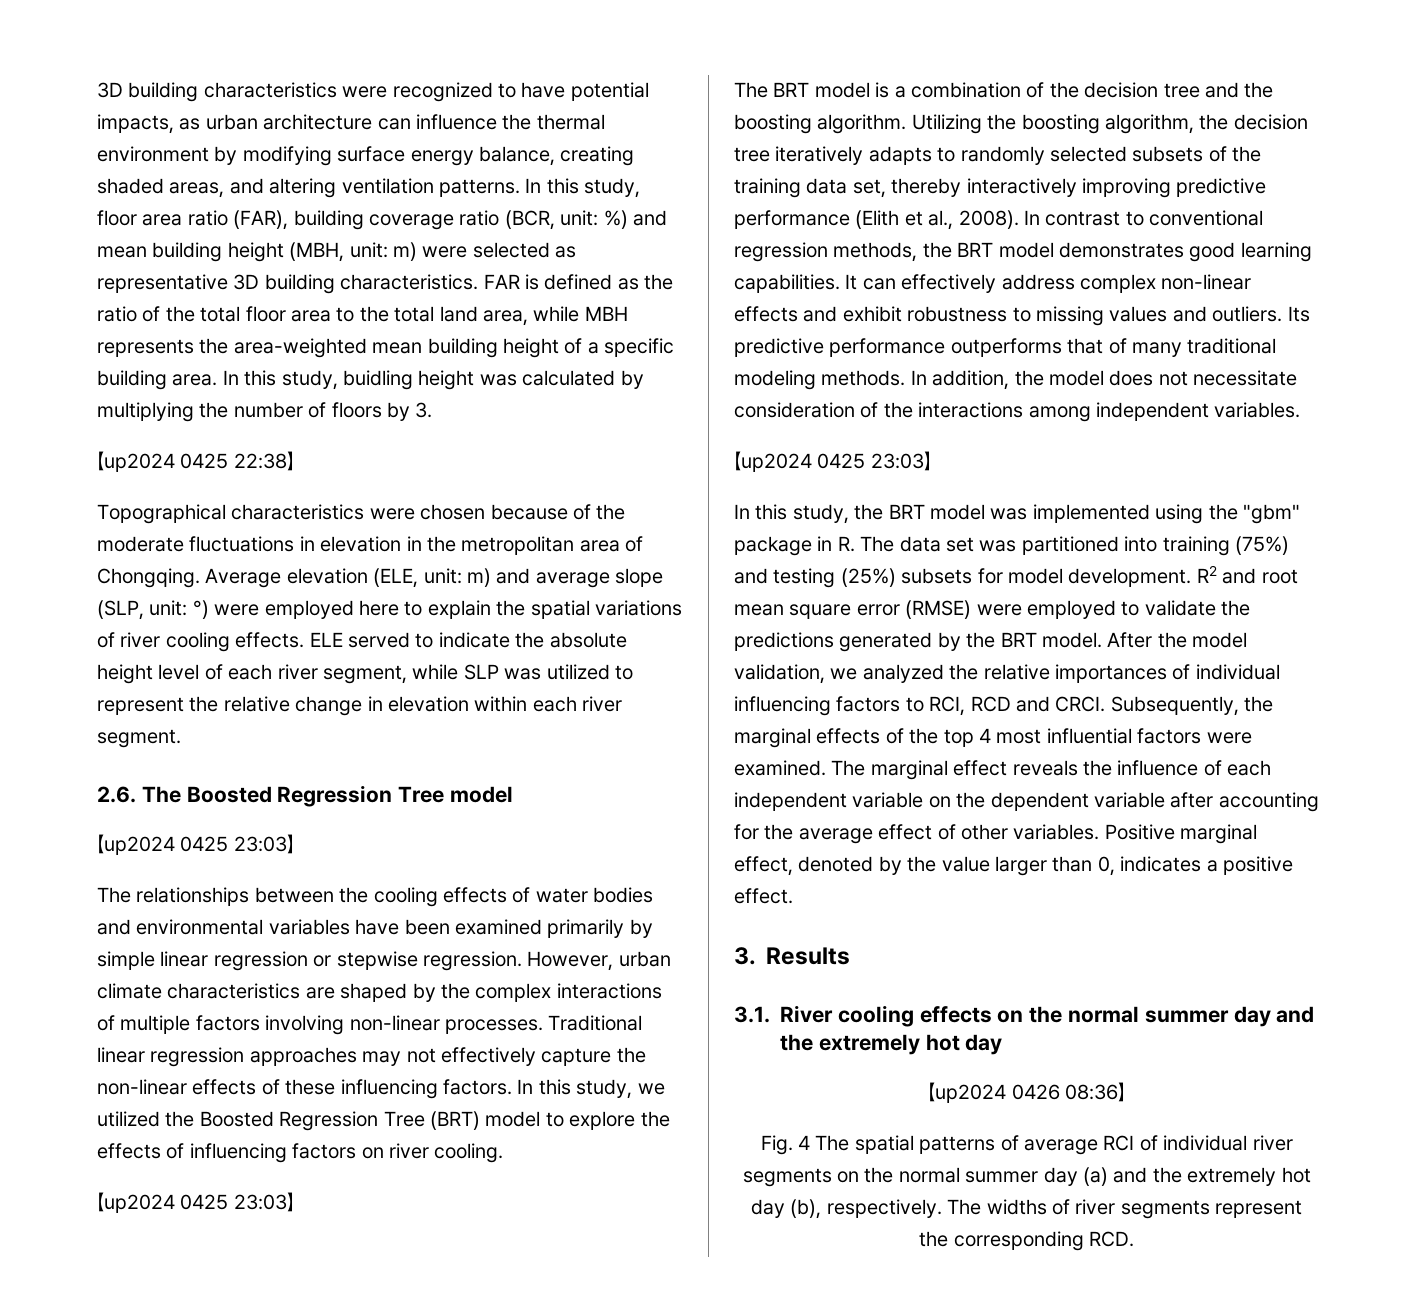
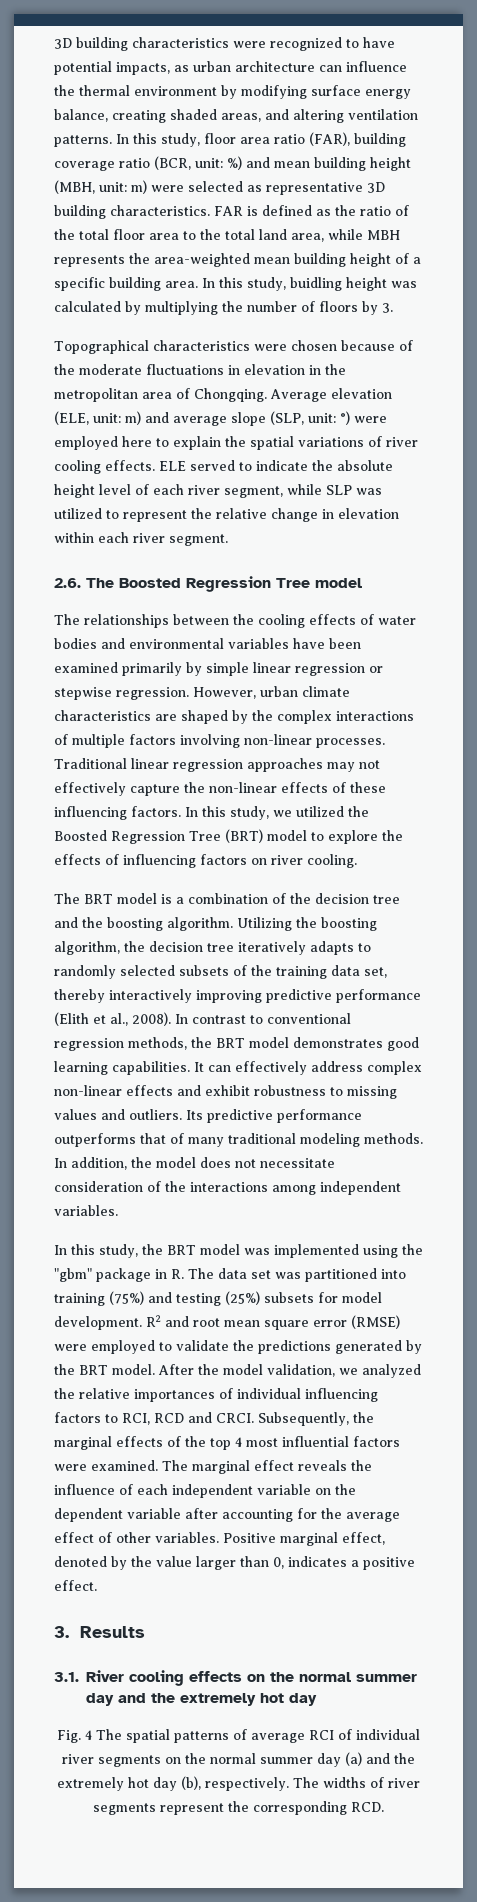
[97,451,294,472] // 【up2024 0425 22:38】 -> (393, 308) none
[97,834,294,855] // 【up2024 0425 23:03】 -> (362, 583) none
[97,1192,294,1213] // 【up2024 0425 23:03】 -> (357, 861) none
[734,451,931,472] // 【up2024 0425 23:03】 -> (118, 1210) none
[928,1082,1125,1103] // 【up2024 0426 08:36】 -> (317, 1699) none

